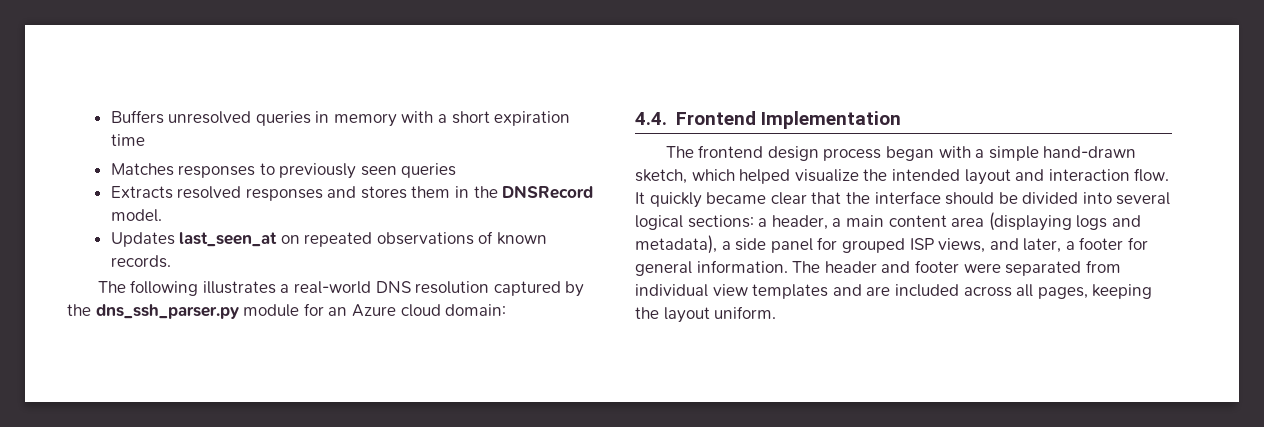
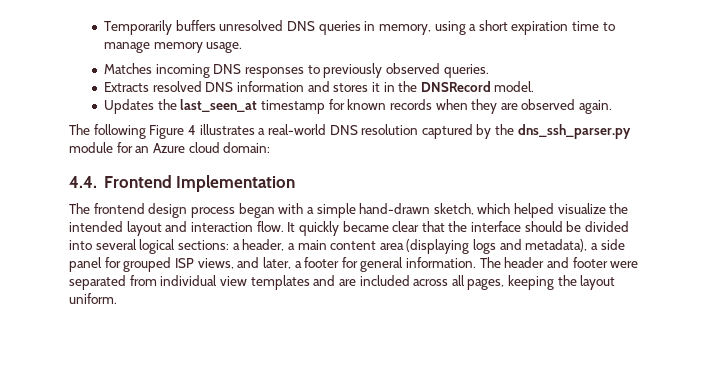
[110,110,434,127] Buffers unresolved queries in memory with -> [104,20,466,35] Temporarily buffers unresolved DNS queries in memory, using
(145, 140) none -> [602,22,615,31] [104,42,243,53] to manage memory usage.
(174, 169) none -> [155,64,242,78] incoming DNS
[360,163,457,178] seen queries -> [385,63,489,78] observed queries.
[245,188,323,201] responses -> [205,81,304,92] DNS information
[411,186,451,198] them -> [371,82,380,92] it
[179,231,548,247] [110,255,171,268] last_seen_at on repeated observations of known records. -> [157,99,613,114] the last_seen_at timestamp for known records when they are observed again.
(199, 288) none -> [149,125,196,139] Figure 4

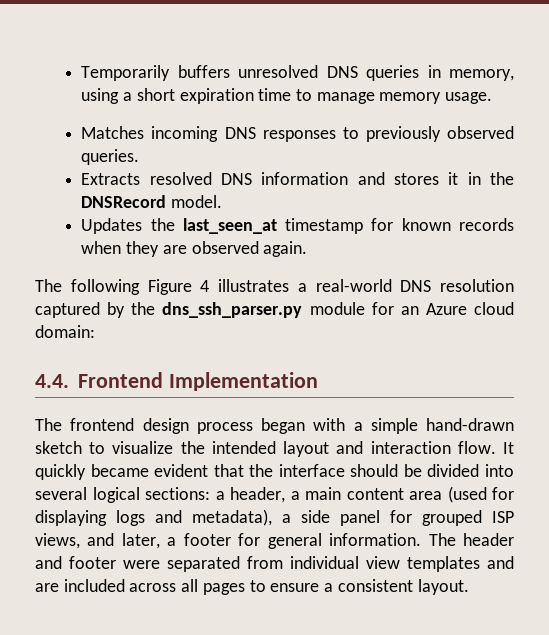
[433,203,555,218] sketch, which helped -> [35,441,106,454] sketch to
[392,221,420,232] clear -> [154,464,209,477] evident
[406,239,470,254] (displaying -> [447,486,514,503] [35,510,107,526] (used for displaying
[467,275,616,290] [69,293,117,304] pages, keeping the layout uniform. -> [202,579,469,595] pages to ensure a consistent layout.

